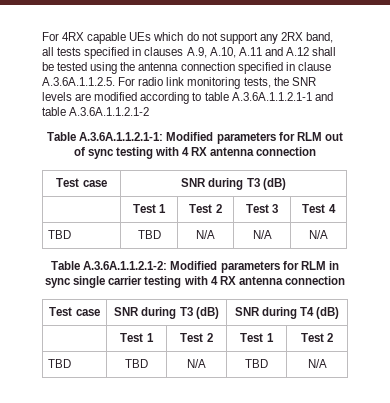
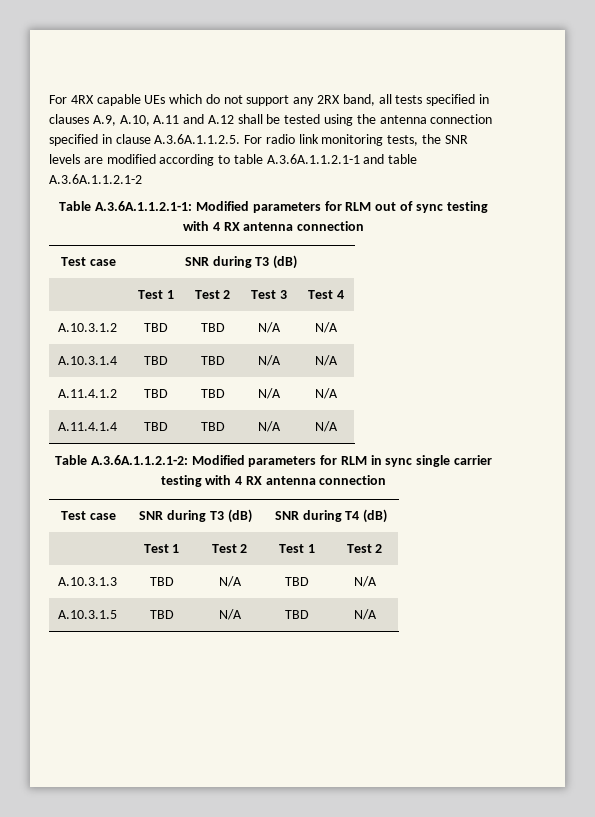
[48,230,72,239] [137,230,161,239] [196,230,215,239] [252,230,272,239] TBD | TBD | N/A | N/A -> [58,323,118,332] [144,323,168,332] [200,323,225,332] [258,322,281,333] [315,322,338,333] [58,356,118,365] [144,356,168,365] [200,356,225,365] [258,355,281,366] [315,355,338,366] [58,389,118,398] [144,389,168,398] [200,389,225,398] [258,388,281,399] [315,388,338,399] [58,422,118,431] [144,422,168,431] [200,422,225,431] [258,421,281,432] A.10.3.1.2 | TBD | TBD | N/A | N/A // A.10.3.1.4 | TBD | TBD | N/A | N/A // A.11.4.1.2 | TBD | TBD | N/A | N/A // A.11.4.1.4 | TBD | TBD | N/A
[48,359,72,368] [125,359,148,368] [187,359,206,368] [245,359,268,368] [307,359,327,368] TBD | TBD | N/A | TBD | N/A -> [58,577,118,586] [149,577,174,586] [218,576,242,587] [285,577,309,586] [353,576,377,587] [58,610,118,619] [149,610,174,619] [218,609,242,620] [285,610,309,619] [353,609,377,620] A.10.3.1.3 | TBD | N/A | TBD | N/A // A.10.3.1.5 | TBD | N/A | TBD | N/A

